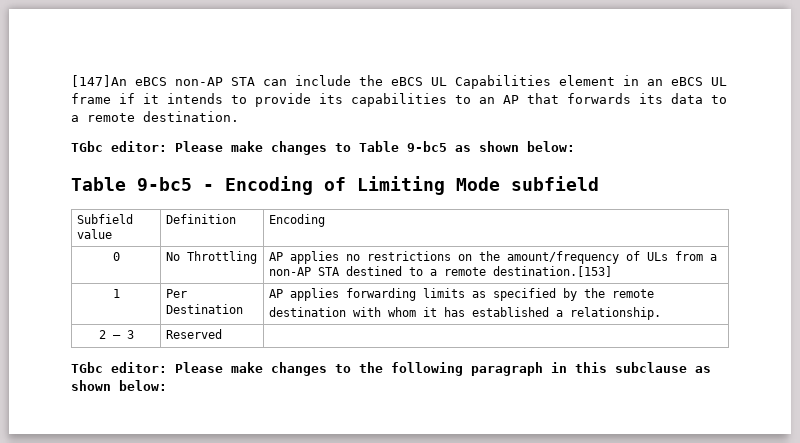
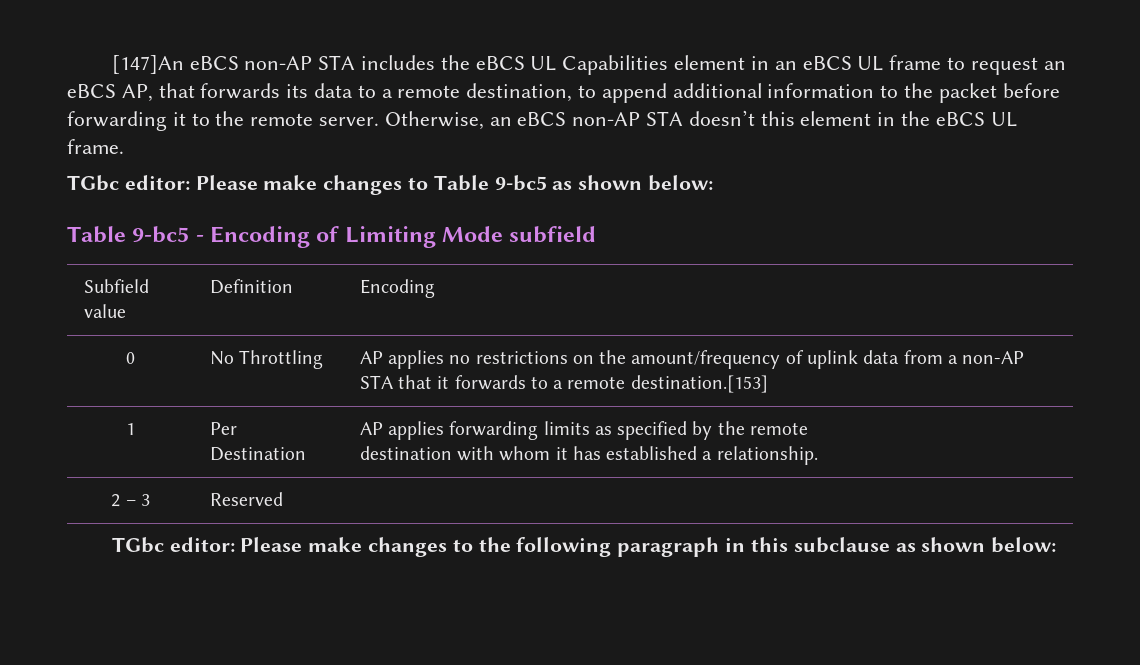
[263,75,351,86] can include -> [361,55,436,70] includes
[119,93,519,107] if it intends to provide its capabilities to an AP -> [946,57,1066,75] [67,84,153,102] to request an eBCS AP,
[143,111,239,122] destination. -> [466,83,1060,103] [67,110,1017,131] [67,139,124,154] destination, to append additional information to the packet before forwarding it to the remote server. Otherwise, an eBCS non-AP STA doesn’t this element in the eBCS UL frame.
[646,252,668,261] ULs -> [806,350,900,369] uplink data
[345,266,402,276] destined -> [398,375,526,390] that it forwards

